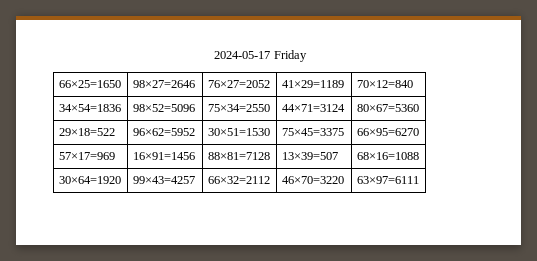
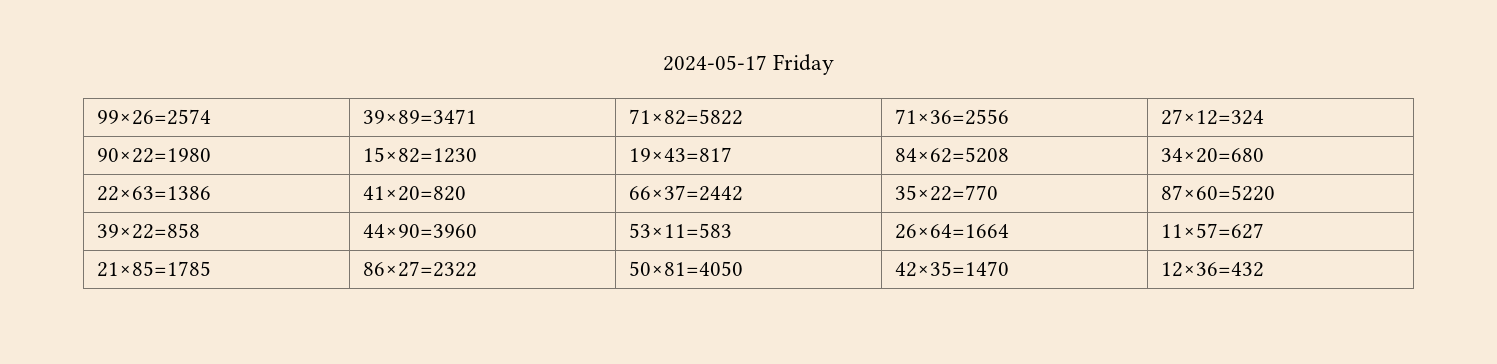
[58,80,121,88] [132,80,195,88] [207,80,270,88] [281,80,344,88] [356,80,413,88] [58,104,121,112] [132,104,195,112] [207,104,270,112] [281,104,345,112] [356,104,419,112] [58,128,115,136] [132,128,195,136] [207,128,270,136] [281,128,344,136] [356,128,419,136] [58,152,115,160] [132,152,195,160] [207,152,270,160] [281,152,338,160] [356,152,419,160] [58,176,121,184] [132,176,195,184] [207,176,270,184] [281,176,344,184] [356,176,419,184] 66×25=1650 | 98×27=2646 | 76×27=2052 | 41×29=1189 | 70×12=840 // 34×54=1836 | 98×52=5096 | 75×34=2550 | 44×71=3124 | 80×67=5360 // 29×18=522 | 96×62=5952 | 30×51=1530 | 75×45=3375 | 66×95=6270 // 57×17=969 | 16×91=1456 | 88×81=7128 | 13×39=507 | 68×16=1088 // 30×64=1920 | 99×43=4257 | 66×32=2112 | 46×70=3220 | 63×97=6111 -> [97,109,212,125] [363,109,478,124] [629,109,744,125] [895,109,1010,125] [1161,109,1265,125] [97,148,212,163] [363,147,478,163] [629,147,733,162] [895,147,1010,163] [1161,148,1265,163] [97,186,212,201] [363,186,467,201] [629,185,744,201] [895,185,999,201] [1161,185,1276,201] [97,223,201,239] [363,224,478,238] [629,223,733,238] [895,224,1010,239] [1161,223,1265,239] [97,261,212,277] [363,261,478,277] [629,261,744,276] [895,261,1010,277] [1161,262,1265,277] 99×26=2574 | 39×89=3471 | 71×82=5822 | 71×36=2556 | 27×12=324 // 90×22=1980 | 15×82=1230 | 19×43=817 | 84×62=5208 | 34×20=680 // 22×63=1386 | 41×20=820 | 66×37=2442 | 35×22=770 | 87×60=5220 // 39×22=858 | 44×90=3960 | 53×11=583 | 26×64=1664 | 11×57=627 // 21×85=1785 | 86×27=2322 | 50×81=4050 | 42×35=1470 | 12×36=432

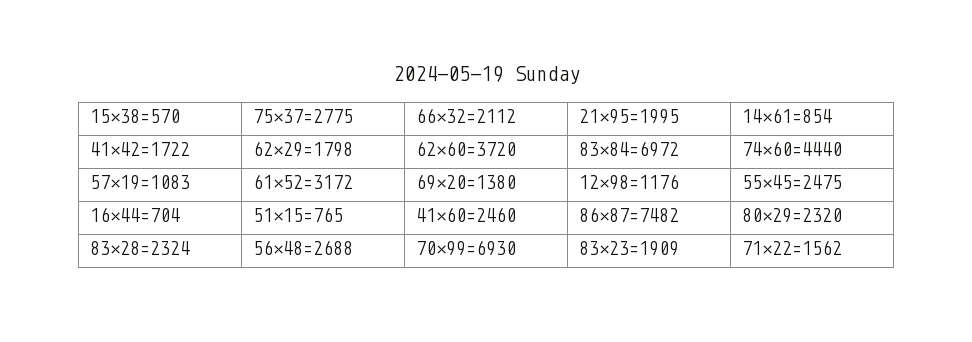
[662,54,835,75] [97,109,212,125] [363,109,478,124] [629,109,744,125] [895,109,1010,125] [1161,109,1265,125] [97,148,212,163] [363,147,478,163] [629,147,733,162] [895,147,1010,163] [1161,148,1265,163] [97,186,212,201] [363,186,467,201] [629,185,744,201] [895,185,999,201] [1161,185,1276,201] [97,223,201,239] [363,224,478,238] [629,223,733,238] [895,224,1010,239] [1161,223,1265,239] [97,261,212,277] [363,261,478,277] [629,261,744,276] [895,261,1010,277] [1161,262,1265,277] 2024-05-17 Friday // 99×26=2574 | 39×89=3471 | 71×82=5822 | 71×36=2556 | 27×12=324 // 90×22=1980 | 15×82=1230 | 19×43=817 | 84×62=5208 | 34×20=680 // 22×63=1386 | 41×20=820 | 66×37=2442 | 35×22=770 | 87×60=5220 // 39×22=858 | 44×90=3960 | 53×11=583 | 26×64=1664 | 11×57=627 // 21×85=1785 | 86×27=2322 | 50×81=4050 | 42×35=1470 | 12×36=432 -> [392,66,580,84] [90,109,181,123] [253,109,354,123] [416,108,517,123] [579,109,680,124] [742,108,833,123] [90,142,191,156] [253,141,354,157] [416,141,517,156] [579,141,680,157] [742,141,843,156] [90,175,191,190] [253,174,354,189] [416,174,517,190] [579,174,680,190] [742,175,843,189] [90,207,181,222] [253,207,344,222] [416,207,517,222] [579,207,680,222] [742,208,843,223] [90,241,191,255] [253,240,354,255] [416,240,517,256] [579,241,680,256] [742,240,843,255] 2024-05-19 Sunday // 15×38=570 | 75×37=2775 | 66×32=2112 | 21×95=1995 | 14×61=854 // 41×42=1722 | 62×29=1798 | 62×60=3720 | 83×84=6972 | 74×60=4440 // 57×19=1083 | 61×52=3172 | 69×20=1380 | 12×98=1176 | 55×45=2475 // 16×44=704 | 51×15=765 | 41×60=2460 | 86×87=7482 | 80×29=2320 // 83×28=2324 | 56×48=2688 | 70×99=6930 | 83×23=1909 | 71×22=1562

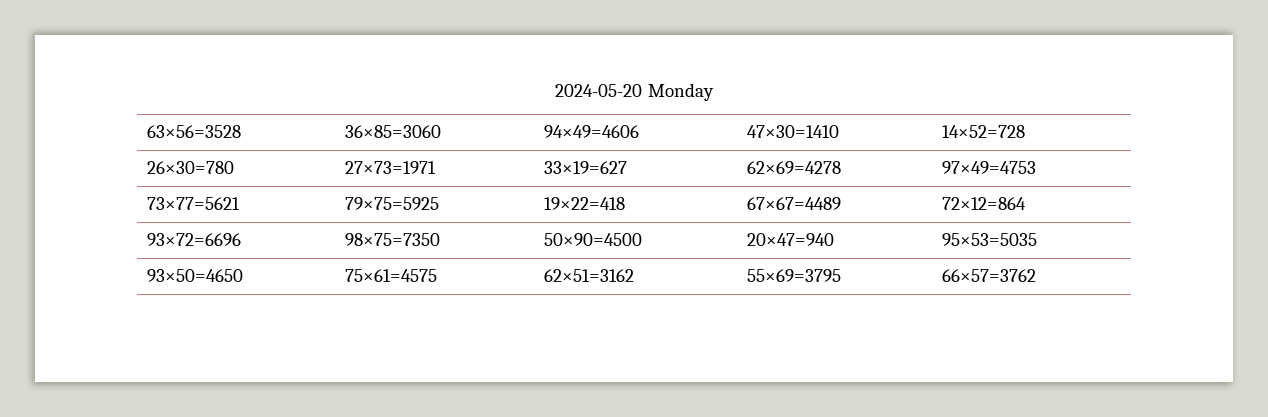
[392,66,580,84] [90,109,181,123] [253,109,354,123] [416,108,517,123] [579,109,680,124] [742,108,833,123] [90,142,191,156] [253,141,354,157] [416,141,517,156] [579,141,680,157] [742,141,843,156] [90,175,191,190] [253,174,354,189] [416,174,517,190] [579,174,680,190] [742,175,843,189] [90,207,181,222] [253,207,344,222] [416,207,517,222] [579,207,680,222] [742,208,843,223] [90,241,191,255] [253,240,354,255] [416,240,517,256] [579,241,680,256] [742,240,843,255] 2024-05-19 Sunday // 15×38=570 | 75×37=2775 | 66×32=2112 | 21×95=1995 | 14×61=854 // 41×42=1722 | 62×29=1798 | 62×60=3720 | 83×84=6972 | 74×60=4440 // 57×19=1083 | 61×52=3172 | 69×20=1380 | 12×98=1176 | 55×45=2475 // 16×44=704 | 51×15=765 | 41×60=2460 | 86×87=7482 | 80×29=2320 // 83×28=2324 | 56×48=2688 | 70×99=6930 | 83×23=1909 | 71×22=1562 -> [555,83,714,101] [146,125,241,138] [344,125,441,138] [543,125,639,138] [746,125,839,138] [941,125,1025,138] [146,161,234,174] [344,161,436,174] [543,161,627,174] [746,161,841,174] [941,161,1036,174] [146,197,240,210] [344,197,439,210] [543,197,625,210] [746,197,841,210] [941,197,1026,210] [146,233,241,246] [344,233,440,246] [543,233,642,246] [746,233,834,246] [941,233,1037,246] [146,269,243,282] [344,269,437,282] [543,269,634,282] [746,269,841,282] [941,269,1036,282] 2024-05-20 Monday // 63×56=3528 | 36×85=3060 | 94×49=4606 | 47×30=1410 | 14×52=728 // 26×30=780 | 27×73=1971 | 33×19=627 | 62×69=4278 | 97×49=4753 // 73×77=5621 | 79×75=5925 | 19×22=418 | 67×67=4489 | 72×12=864 // 93×72=6696 | 98×75=7350 | 50×90=4500 | 20×47=940 | 95×53=5035 // 93×50=4650 | 75×61=4575 | 62×51=3162 | 55×69=3795 | 66×57=3762

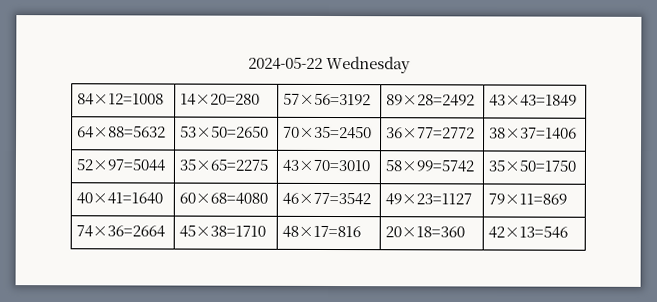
[555,83,714,101] [146,125,241,138] [344,125,441,138] [543,125,639,138] [746,125,839,138] [941,125,1025,138] [146,161,234,174] [344,161,436,174] [543,161,627,174] [746,161,841,174] [941,161,1036,174] [146,197,240,210] [344,197,439,210] [543,197,625,210] [746,197,841,210] [941,197,1026,210] [146,233,241,246] [344,233,440,246] [543,233,642,246] [746,233,834,246] [941,233,1037,246] [146,269,243,282] [344,269,437,282] [543,269,634,282] [746,269,841,282] [941,269,1036,282] 2024-05-20 Monday // 63×56=3528 | 36×85=3060 | 94×49=4606 | 47×30=1410 | 14×52=728 // 26×30=780 | 27×73=1971 | 33×19=627 | 62×69=4278 | 97×49=4753 // 73×77=5621 | 79×75=5925 | 19×22=418 | 67×67=4489 | 72×12=864 // 93×72=6696 | 98×75=7350 | 50×90=4500 | 20×47=940 | 95×53=5035 // 93×50=4650 | 75×61=4575 | 62×51=3162 | 55×69=3795 | 66×57=3762 -> [247,55,412,74] [77,93,165,106] [180,93,261,106] [283,92,372,106] [386,94,476,107] [489,94,578,107] [77,125,167,139] [180,125,270,138] [283,125,373,140] [386,127,476,139] [489,127,578,140] [76,158,166,172] [179,158,269,171] [282,159,371,173] [385,159,475,173] [488,159,577,172] [76,192,164,205] [179,192,269,205] [282,191,372,206] [385,193,473,206] [488,193,568,205] [76,225,166,238] [179,224,267,238] [282,225,362,239] [385,226,466,238] [488,225,569,239] 2024-05-22 Wednesday // 84×12=1008 | 14×20=280 | 57×56=3192 | 89×28=2492 | 43×43=1849 // 64×88=5632 | 53×50=2650 | 70×35=2450 | 36×77=2772 | 38×37=1406 // 52×97=5044 | 35×65=2275 | 43×70=3010 | 58×99=5742 | 35×50=1750 // 40×41=1640 | 60×68=4080 | 46×77=3542 | 49×23=1127 | 79×11=869 // 74×36=2664 | 45×38=1710 | 48×17=816 | 20×18=360 | 42×13=546

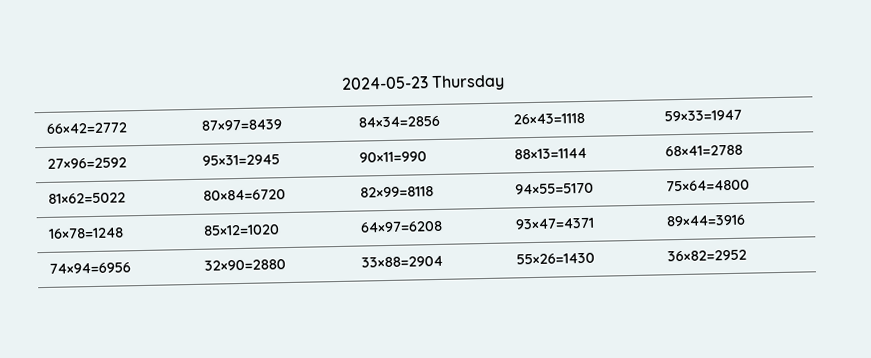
[247,55,412,74] [77,93,165,106] [180,93,261,106] [283,92,372,106] [386,94,476,107] [489,94,578,107] [77,125,167,139] [180,125,270,138] [283,125,373,140] [386,127,476,139] [489,127,578,140] [76,158,166,172] [179,158,269,171] [282,159,371,173] [385,159,475,173] [488,159,577,172] [76,192,164,205] [179,192,269,205] [282,191,372,206] [385,193,473,206] [488,193,568,205] [76,225,166,238] [179,224,267,238] [282,225,362,239] [385,226,466,238] [488,225,569,239] 2024-05-22 Wednesday // 84×12=1008 | 14×20=280 | 57×56=3192 | 89×28=2492 | 43×43=1849 // 64×88=5632 | 53×50=2650 | 70×35=2450 | 36×77=2772 | 38×37=1406 // 52×97=5044 | 35×65=2275 | 43×70=3010 | 58×99=5742 | 35×50=1750 // 40×41=1640 | 60×68=4080 | 46×77=3542 | 49×23=1127 | 79×11=869 // 74×36=2664 | 45×38=1710 | 48×17=816 | 20×18=360 | 42×13=546 -> [340,74,506,92] [45,122,127,134] [200,119,282,131] [357,115,440,128] [512,112,585,125] [663,109,742,122] [46,157,127,169] [201,154,280,166] [358,151,427,163] [513,147,587,160] [664,144,743,157] [47,192,126,204] [202,189,286,201] [359,186,434,198] [514,182,594,195] [665,179,750,192] [47,227,124,239] [202,224,280,236] [359,220,443,233] [514,217,595,230] [665,214,745,227] [48,262,131,274] [203,259,286,271] [360,255,443,268] [515,252,595,265] [666,249,747,262] 2024-05-23 Thursday // 66×42=2772 | 87×97=8439 | 84×34=2856 | 26×43=1118 | 59×33=1947 // 27×96=2592 | 95×31=2945 | 90×11=990 | 88×13=1144 | 68×41=2788 // 81×62=5022 | 80×84=6720 | 82×99=8118 | 94×55=5170 | 75×64=4800 // 16×78=1248 | 85×12=1020 | 64×97=6208 | 93×47=4371 | 89×44=3916 // 74×94=6956 | 32×90=2880 | 33×88=2904 | 55×26=1430 | 36×82=2952

